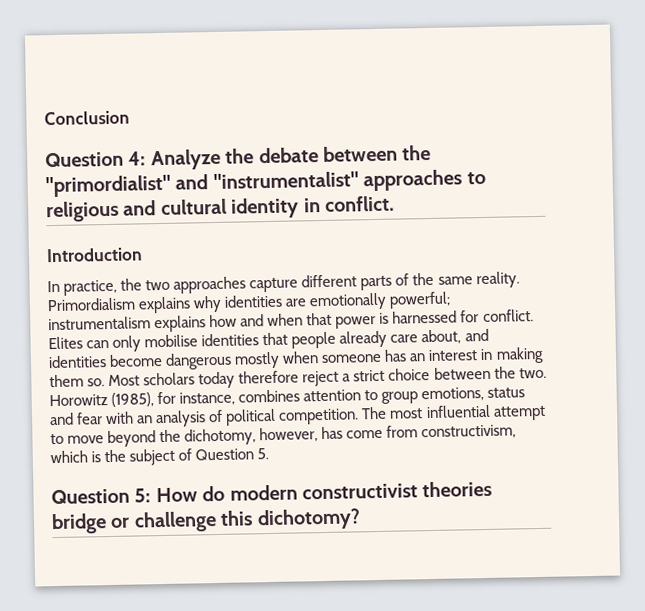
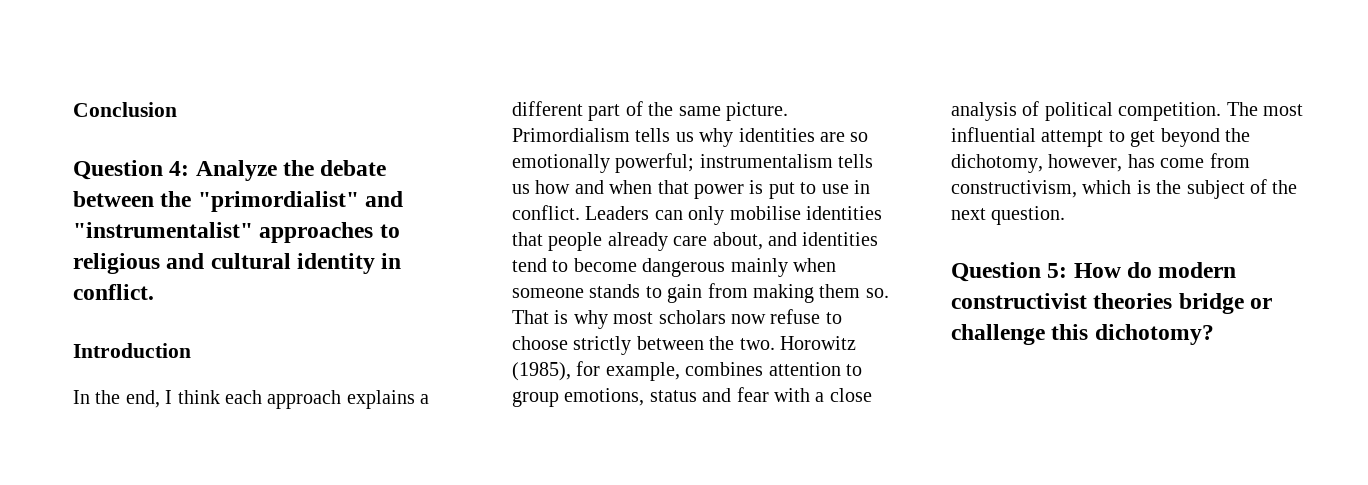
[63,271,520,296] [47,296,192,314] practice, the two approaches capture different parts of the same reality. Primordialism explains -> [95,390,430,409] [512,101,788,121] [512,128,694,142] the end, I think each approach explains a different part of the same picture. Primordialism tells us
(308, 302) none -> [850,132,869,142] so
[154,315,207,333] explains -> [838,154,874,168] [512,184,530,194] tells us
[392,309,534,324] [48,336,83,350] harnessed for conflict. Elites -> [768,180,870,199] [512,205,650,220] put to use in conflict. Leaders
(107, 362) none -> [512,258,569,272] tend to
[234,351,281,369] mostly -> [730,258,788,277] mainly
[384,346,544,364] [49,367,431,389] has an interest in making them so. Most scholars today therefore reject a strict choice -> [589,283,889,303] [512,309,842,329] [512,336,632,355] stands to gain from making them so. That is why most scholars now refuse to choose strictly
[179,391,236,406] instance, -> [605,362,680,381] example,
[137,415,154,424] an -> [815,388,872,402] a close
[67,435,105,444] move -> [1130,130,1156,147] get
[195,448,270,461] Question 5. -> [1272,180,1298,194] [951,206,1066,225] the next question.

